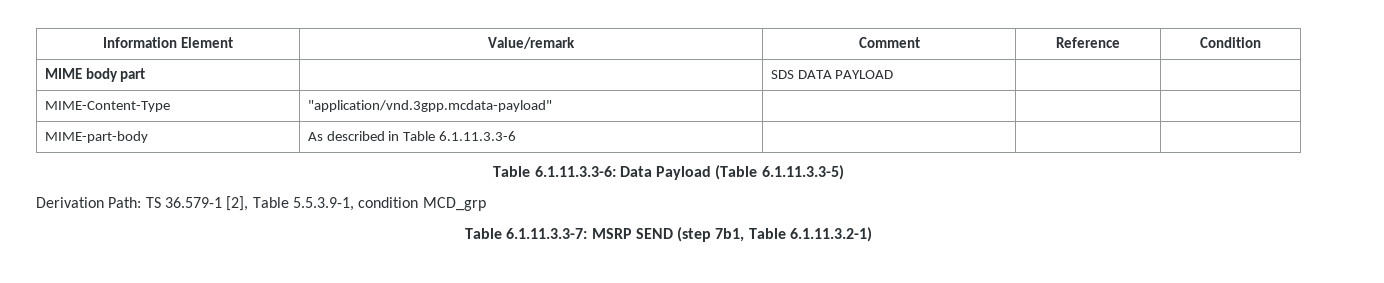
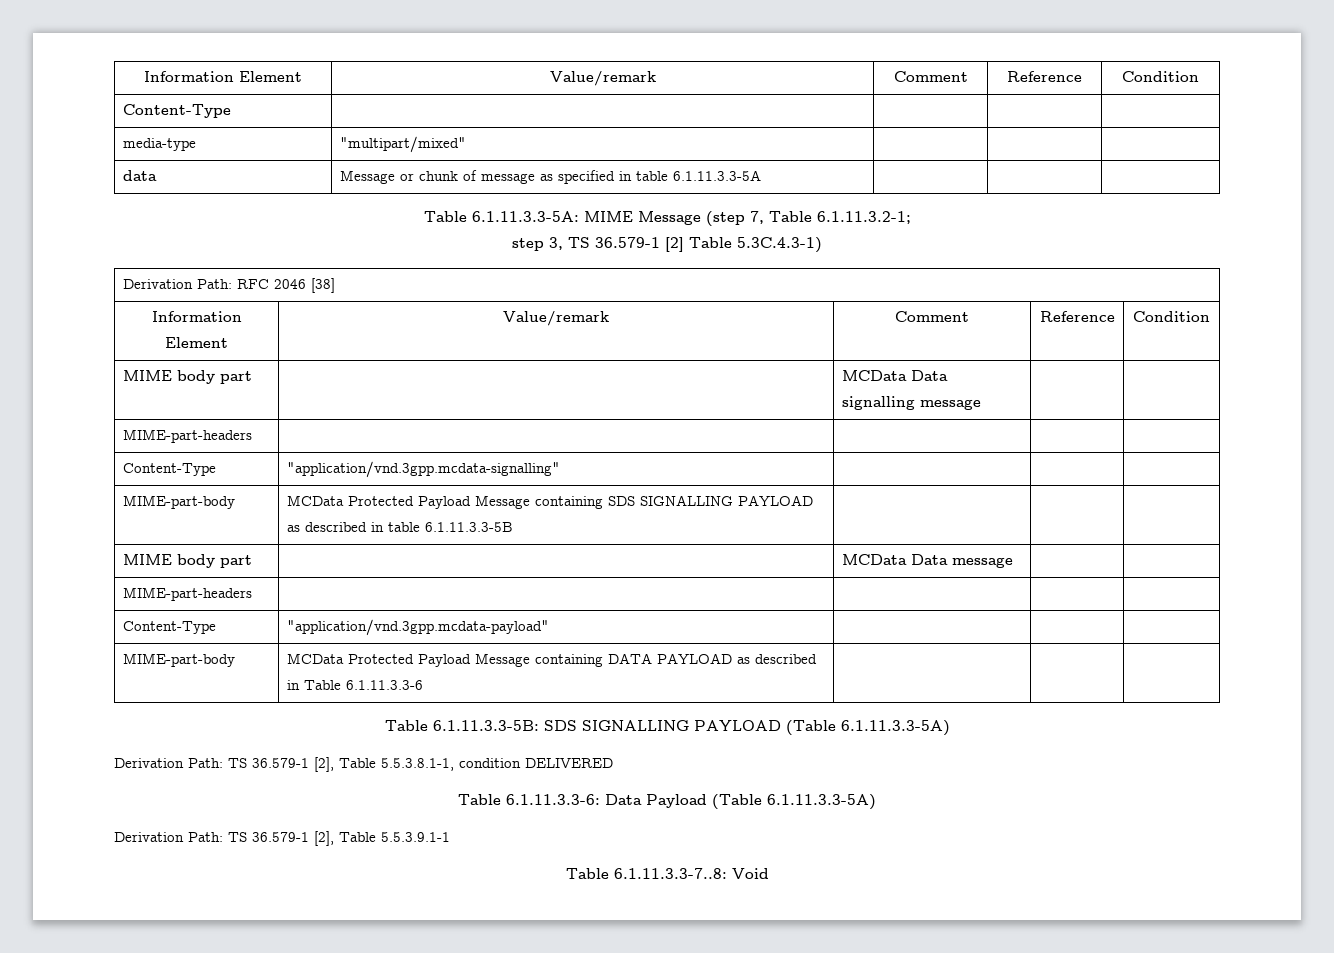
[103,37,233,48] [488,37,575,49] [858,37,920,48] [1056,37,1120,48] [1200,37,1261,48] [44,68,146,82] [770,70,894,79] [44,101,170,112] [307,100,552,112] [44,131,148,143] [307,132,323,141] Information Element | Value/remark | Comment | Reference | Condition // MIME body part | | SDS DATA PAYLOAD | | // MIME-Content-Type | "application/vnd.3gpp.mcdata-payload" | | | // MIME-part-body | As -> [144,71,302,82] [549,71,656,86] [893,71,968,82] [1007,71,1082,82] [1122,71,1199,82] [122,104,231,118] [122,138,196,151] [339,136,466,153] [122,170,157,181] [339,170,761,184] [423,211,911,226] [512,237,822,253] [122,278,335,293] [151,311,242,322] [165,337,228,348] [503,311,609,326] [895,311,969,322] [1039,311,1115,322] [1133,311,1210,322] [122,370,252,384] [841,370,948,381] [841,396,981,410] [122,429,252,443] [122,463,216,476] [286,461,560,478] [122,495,235,509] [286,495,813,509] [286,522,513,532] [122,554,252,568] [841,554,1013,568] [122,587,252,601] [122,621,216,634] [286,619,549,636] [122,653,235,667] [286,653,750,667] Information Element | Value/remark | Comment | Reference | Condition // Content-Type | | | | // media-type | "multipart/mixed" | | | // data | Message or chunk of message as specified in table 6.1.11.3.3-5A | | | // Table 6.1.11.3.3-5A: MIME Message (step 7, Table 6.1.11.3.2-1; // step 3, TS 36.579-1 [2] Table 5.3C.4.3-1) // Derivation Path: RFC 2046 [38] // Information Element | Value/remark | Comment | Reference | Condition // MIME body part | | MCData Data signalling message | | // MIME-part-headers | | | | // Content-Type | "application/vnd.3gpp.mcdata-signalling" | | | // MIME-part-body | MCData Protected Payload Message containing SDS SIGNALLING PAYLOAD as described in table 6.1.11.3.3-5B | | | // MIME body part | | MCData Data message | | // MIME-part-headers | | | | // Content-Type | "application/vnd.3gpp.mcdata-payload" | | | // MIME-part-body | MCData Protected Payload Message containing DATA PAYLOAD as
[534,165,844,180] [36,196,486,211] [464,227,873,242] 6.1.11.3.3-6: Data Payload (Table 6.1.11.3.3-5) // Derivation Path: TS 36.579-1 [2], Table 5.5.3.9-1, condition MCD_grp // Table 6.1.11.3.3-7: MSRP SEND (step 7b1, Table 6.1.11.3.2-1) -> [432,720,950,736] [114,757,613,772] [458,794,876,810] [114,831,450,846] [565,868,769,879] 6.1.11.3.3-5B: SDS SIGNALLING PAYLOAD (Table 6.1.11.3.3-5A) // Derivation Path: TS 36.579-1 [2], Table 5.5.3.8.1-1, condition DELIVERED // Table 6.1.11.3.3-6: Data Payload (Table 6.1.11.3.3-5A) // Derivation Path: TS 36.579-1 [2], Table 5.5.3.9.1-1 // Table 6.1.11.3.3-7..8: Void

